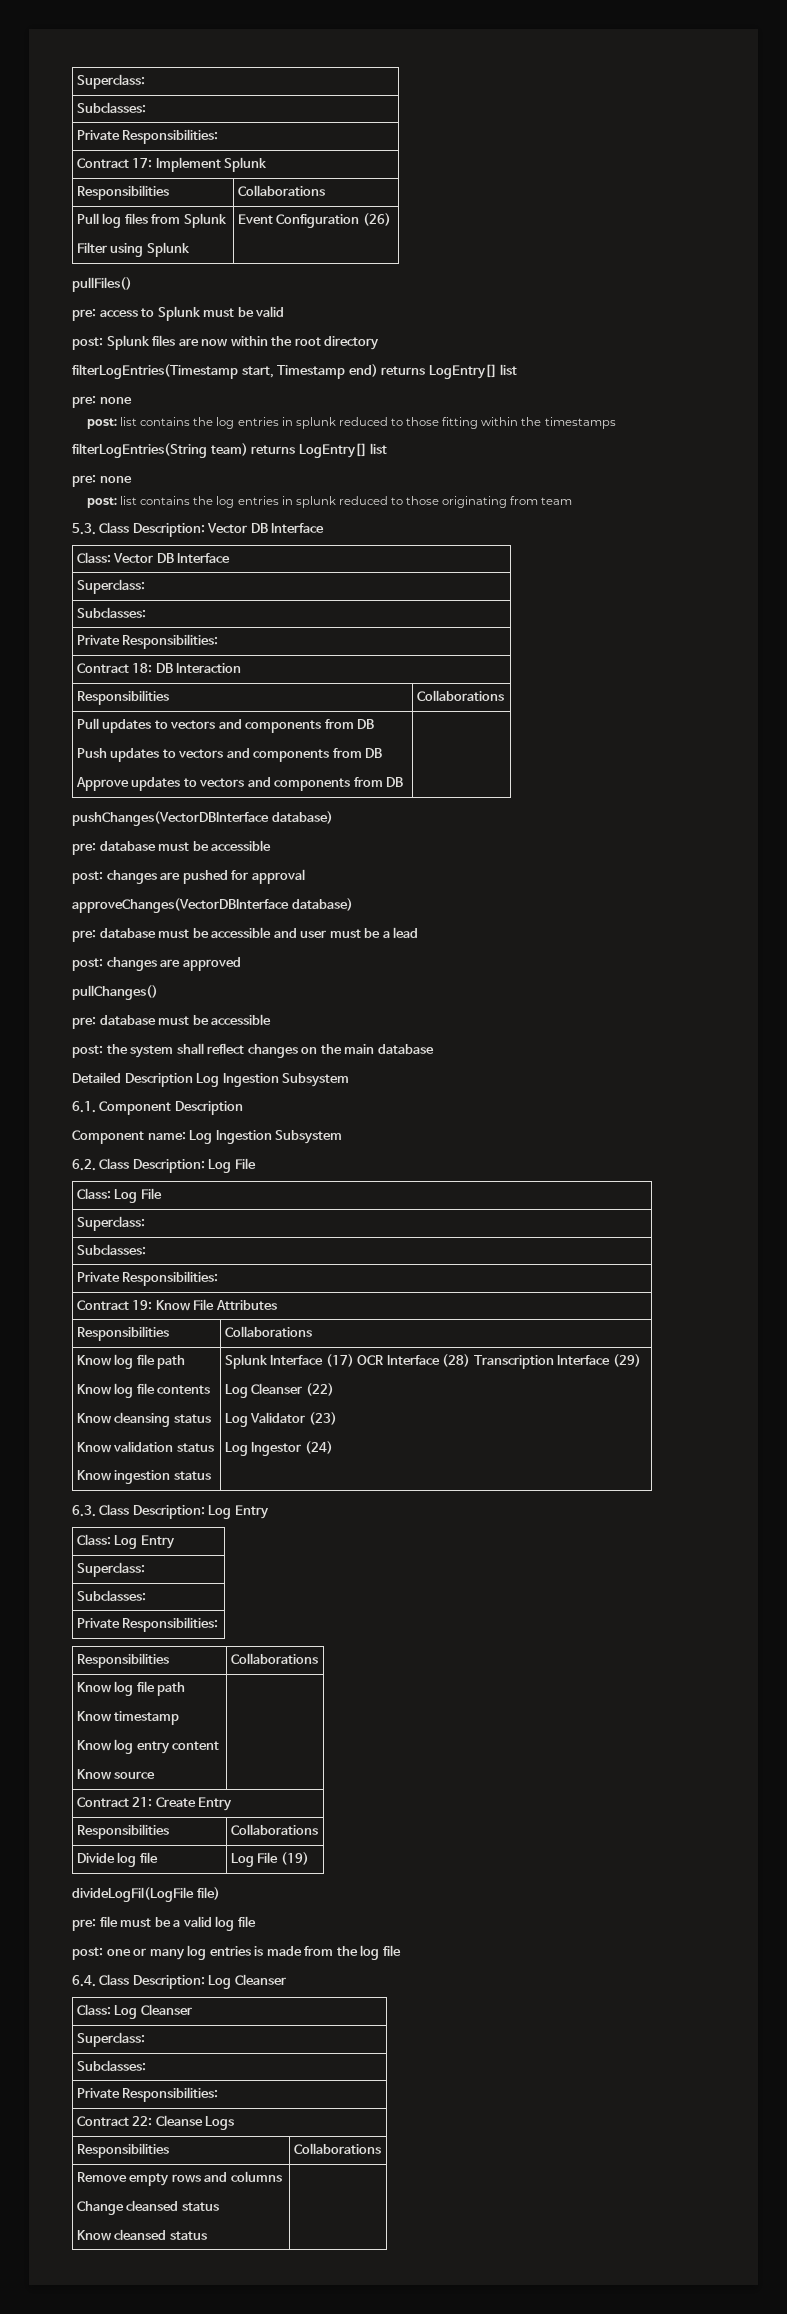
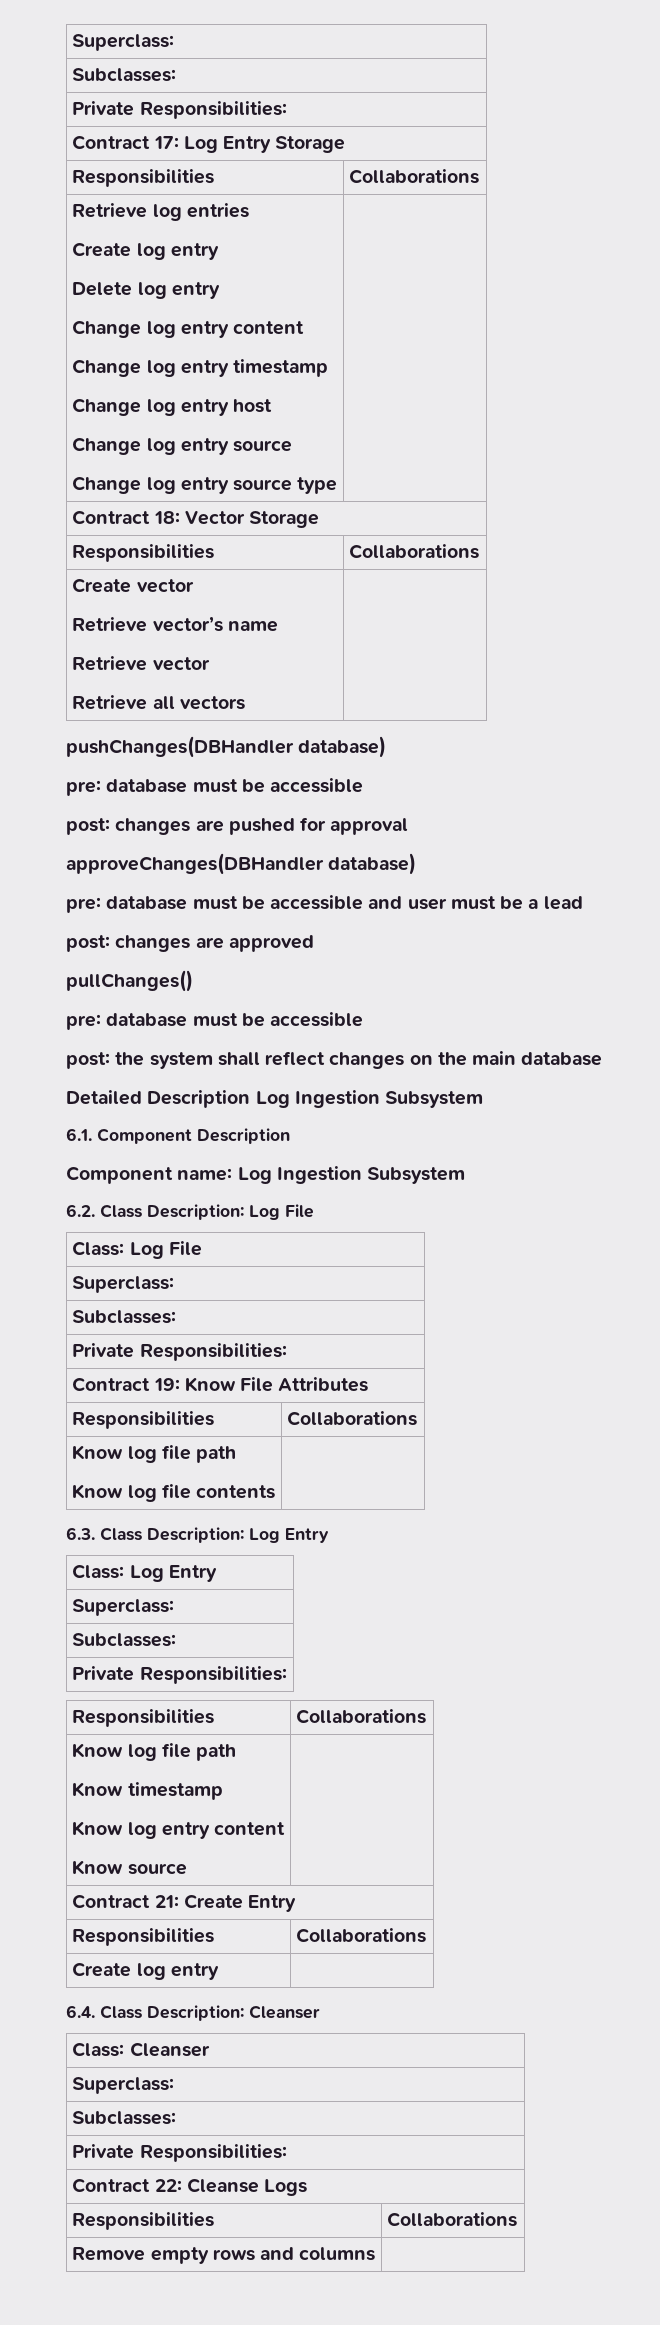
[155,157,268,172] [76,185,169,200] [237,185,325,196] [76,213,227,228] [76,242,190,257] [237,213,391,228] [72,277,132,292] [72,306,285,321] [72,335,380,350] [72,364,518,379] [72,395,132,408] [87,417,616,429] [72,443,388,458] [72,474,132,487] [87,496,573,508] [72,522,324,537] [76,552,231,563] [76,579,145,594] [76,607,146,618] [76,634,219,649] Implement Splunk // Responsibilities | Collaborations // Pull log files from Splunk // Filter using Splunk | Event Configuration (26) // pullFiles() // pre: access to Splunk must be valid // post: Splunk files are now within the root directory // filterLogEntries(Timestamp start, Timestamp end) returns LogEntry[] list // pre: none // post: list contains the log entries in splunk reduced to those fitting within the timestamps // filterLogEntries(String team) returns LogEntry[] list // pre: none // post: list contains the log entries in splunk reduced to those originating from team // 5.3. Class Description: Vector DB Interface // Class: Vector DB Interface // Superclass: // Subclasses: // Private Responsibilities: -> [183,136,346,153] [72,169,215,187] [349,169,480,184] [72,203,249,221] [72,242,219,260] [72,282,220,299] [72,320,305,338] [72,359,329,377] [72,398,273,416] [72,437,293,455] [72,476,338,494] Log Entry Storage // Responsibilities | Collaborations // Retrieve log entries // Create log entry // Delete log entry // Change log entry content // Change log entry timestamp // Change log entry host // Change log entry source // Change log entry source type |
[155,663,242,673] [76,690,169,705] [416,690,504,701] [76,718,375,733] [76,748,383,762] [75,777,404,791] [72,811,269,826] DB Interaction // Responsibilities | Collaborations // Pull updates to vectors and components from DB // Push updates to vectors and components from DB // Approve updates to vectors and components from DB | // pushChanges(VectorDBInterface -> [184,511,320,528] [72,544,215,562] [349,544,480,559] [72,578,194,593] [72,617,278,632] [72,656,210,671] [72,695,245,710] [66,736,294,758] Vector Storage // Responsibilities | Collaborations // Create vector // Retrieve vector’s name // Retrieve vector // Retrieve all vectors | // pushChanges(DBHandler
[72,898,289,913] approveChanges(VectorDBInterface -> [66,853,324,875] approveChanges(DBHandler
[76,1412,211,1427] [76,1441,214,1453] [76,1470,211,1484] [224,1354,641,1369] [224,1383,334,1398] [224,1412,337,1427] [224,1441,333,1456] // Know cleansing status // Know validation status // Know ingestion status | Splunk Interface (17) OCR Interface (28) Transcription Interface (29) // Log Cleanser (22) // Log Validator (23) // Log Ingestor (24) -> (276, 1492) |
[76,1852,158,1867] [230,1852,309,1867] [72,1887,220,1902] [72,1916,256,1931] [72,1945,401,1960] Divide log file | Log File (19) // divideLogFil(LogFile file) // pre: file must be a valid log file // post: one or many log entries is made from the log file -> [72,1962,219,1980] Create log entry |
[208,1975,232,1989] Log -> (244, 2013) none
[114,2005,138,2019] Log -> (125, 2049) none
[76,2200,219,2215] [76,2229,207,2241] // Change cleansed status // Know cleansed status -> (376, 2254) none

